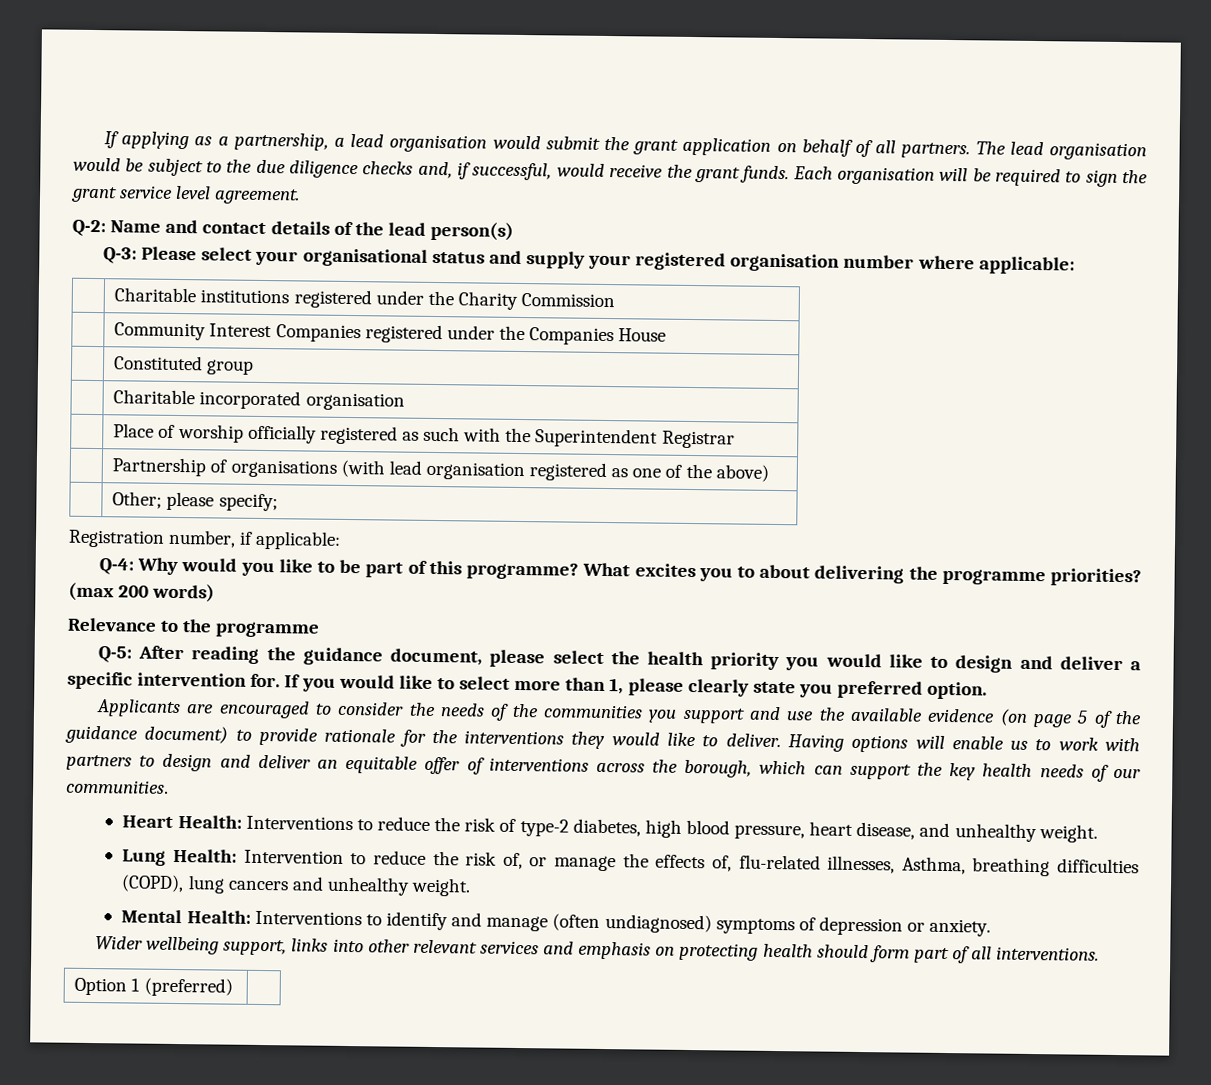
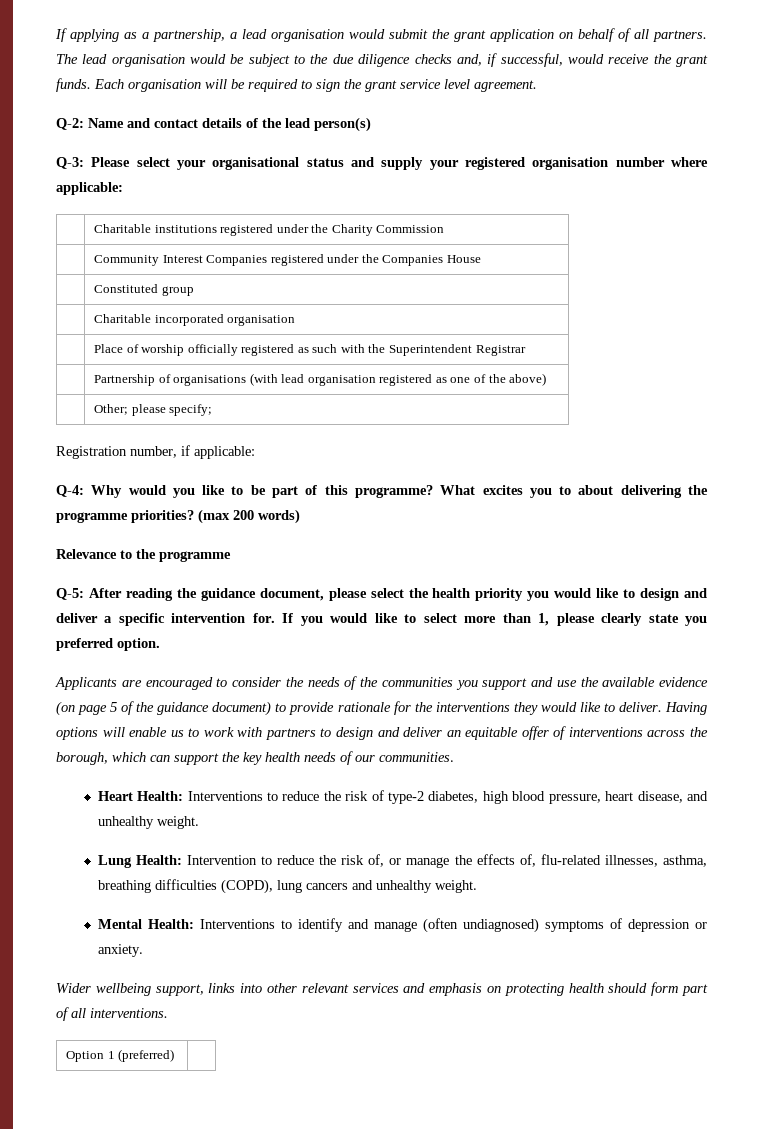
[901,856,966,875] Asthma, -> [663,855,707,867] asthma,

